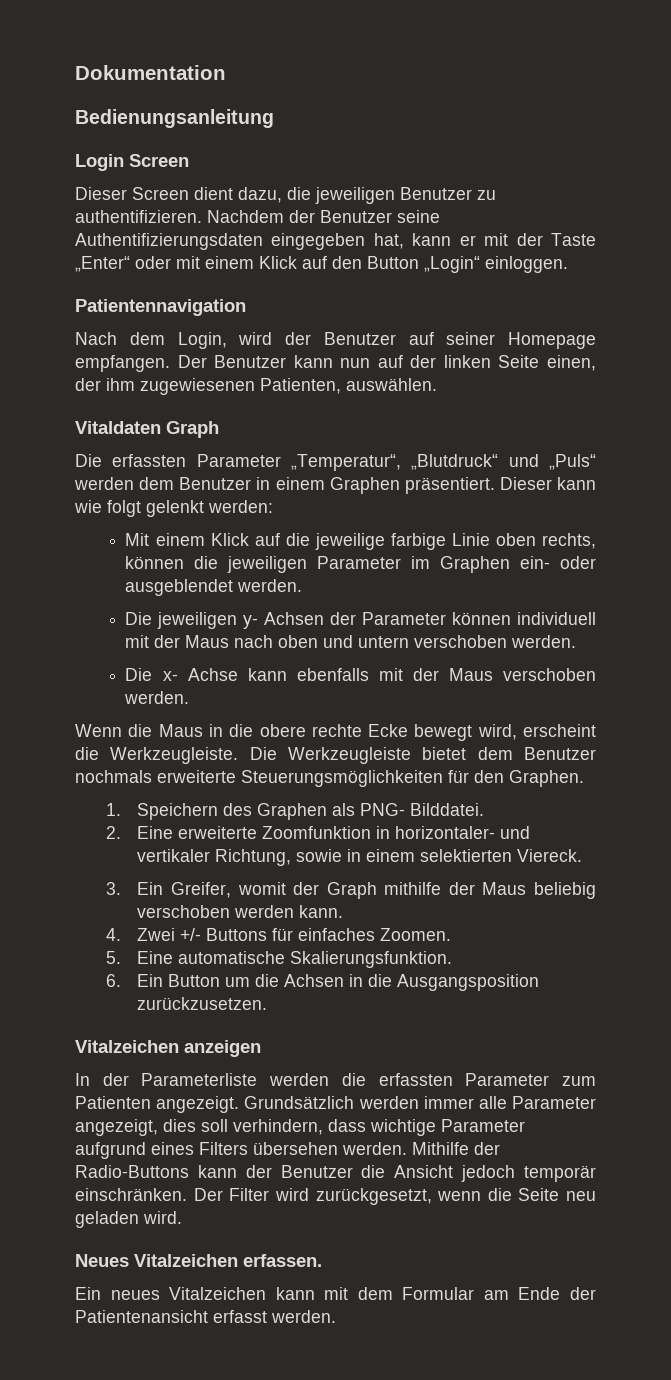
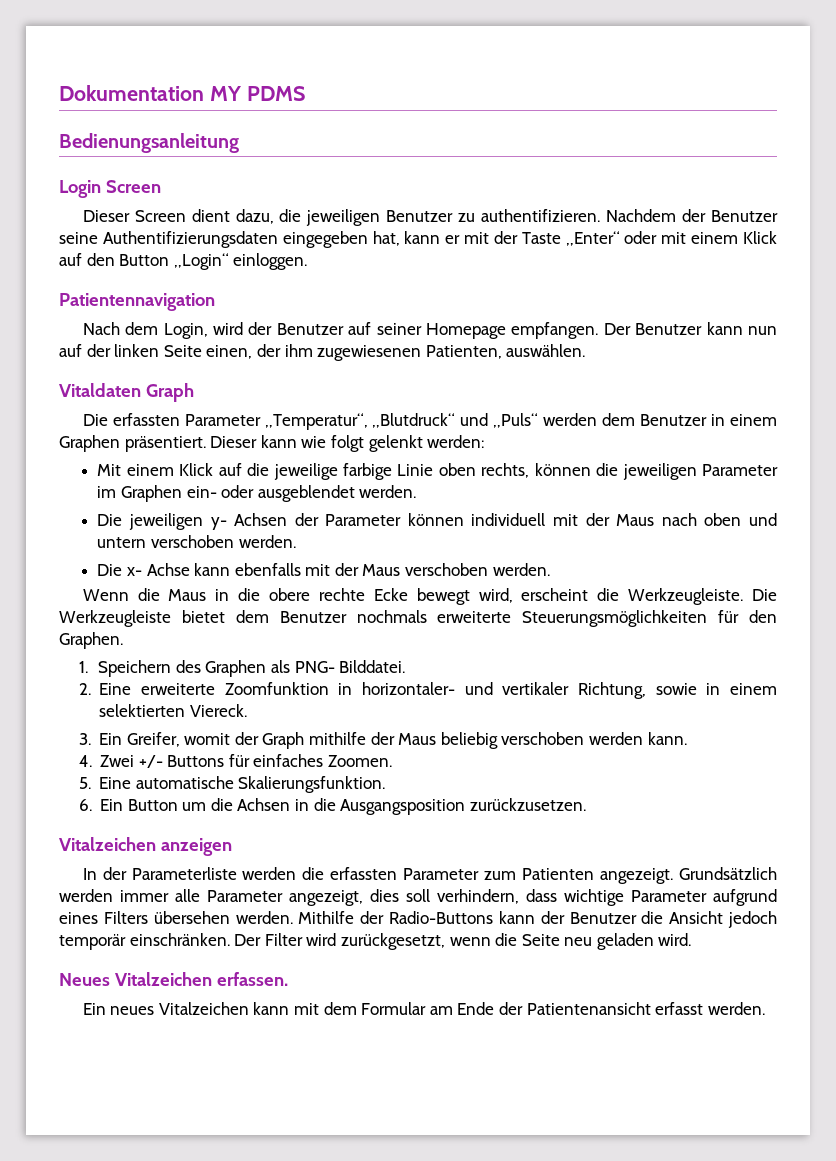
(226, 72) none -> [209,86,305,101] MY PDMS

